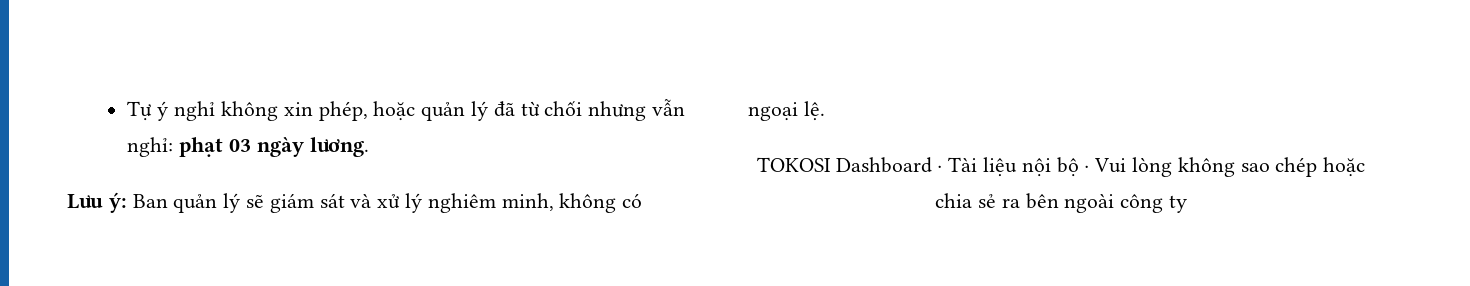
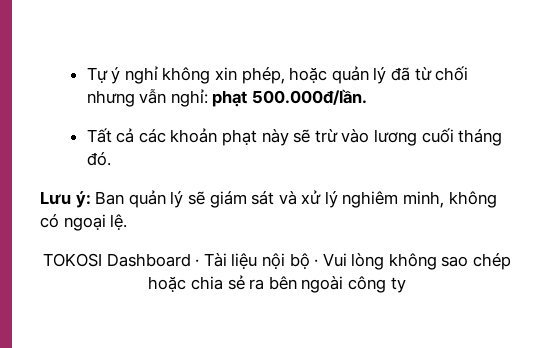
[229,137,369,157] 03 ngày lương. -> [252,89,368,105] [86,128,503,146] [86,152,111,166] 500.000đ/lần. // Tất cả các khoản phạt này sẽ trừ vào lương cuối tháng đó.

